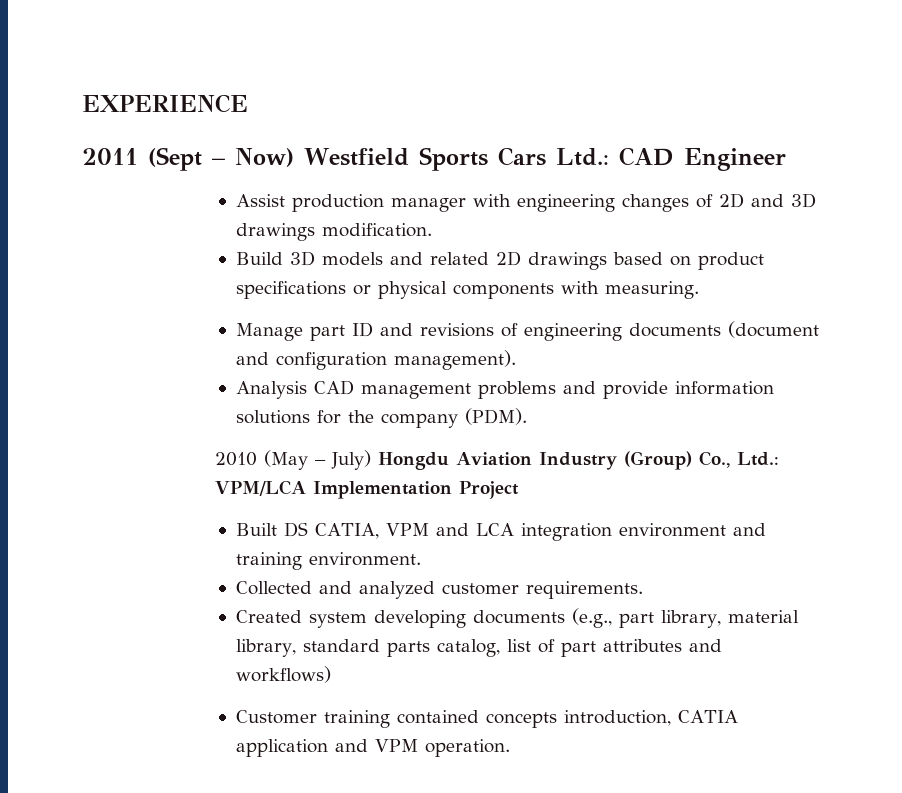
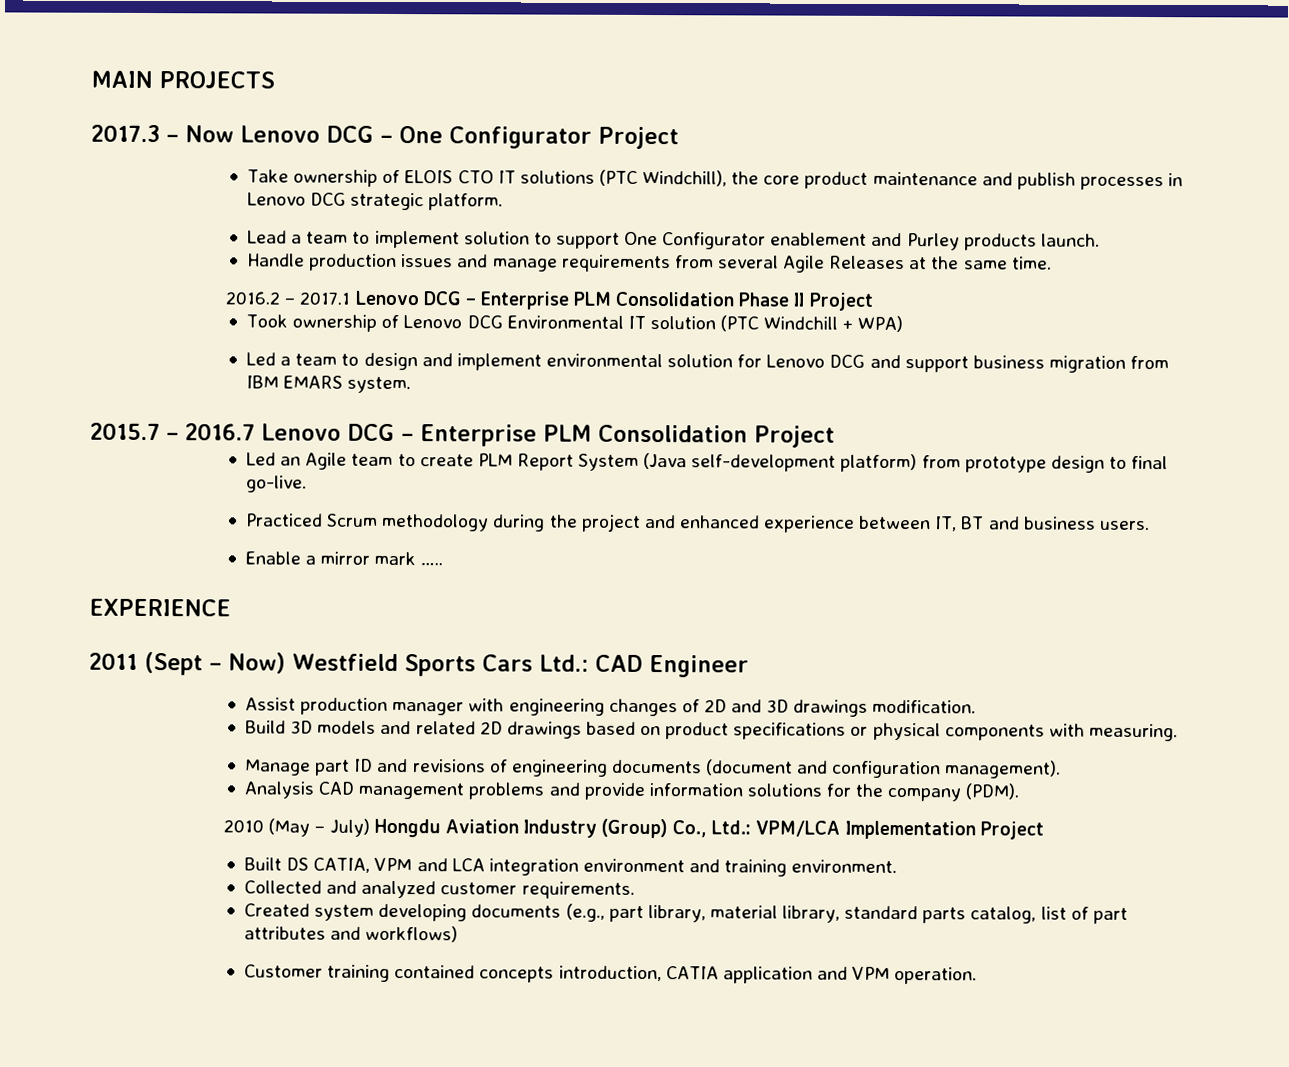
(82, 103) none -> [91,70,275,89] [91,124,679,150] [247,169,1184,191] [247,192,504,211] [247,230,1100,251] [247,253,1052,273] [225,290,873,311] [246,314,904,333] [246,352,1170,373] [246,375,412,394] [90,422,835,448] [246,452,1169,473] [246,475,308,493] [246,513,1150,533] [245,551,443,566] MAIN PROJECTS // 2017.3 – Now Lenovo DCG – One Configurator Project // Take ownership of ELOIS CTO IT solutions (PTC Windchill), the core product maintenance and publish processes in Lenovo DCG strategic platform. // Lead a team to implement solution to support One Configurator enablement and Purley products launch. // Handle production issues and manage requirements from several Agile Releases at the same time. // 2016.2 – 2017.1 Lenovo DCG – Enterprise PLM Consolidation Phase II Project // Took ownership of Lenovo DCG Environmental IT solution (PTC Windchill + WPA) // Led a team to design and implement environmental solution for Lenovo DCG and support business migration from IBM EMARS system. // 2015.7 – 2016.7 Lenovo DCG – Enterprise PLM Consolidation Project // Led an Agile team to create PLM Report System (Java self-development platform) from prototype design to final go-live. // Practiced Scrum methodology during the project and enhanced experience between IT, BT and business users. // Enable a mirror mark ….. //

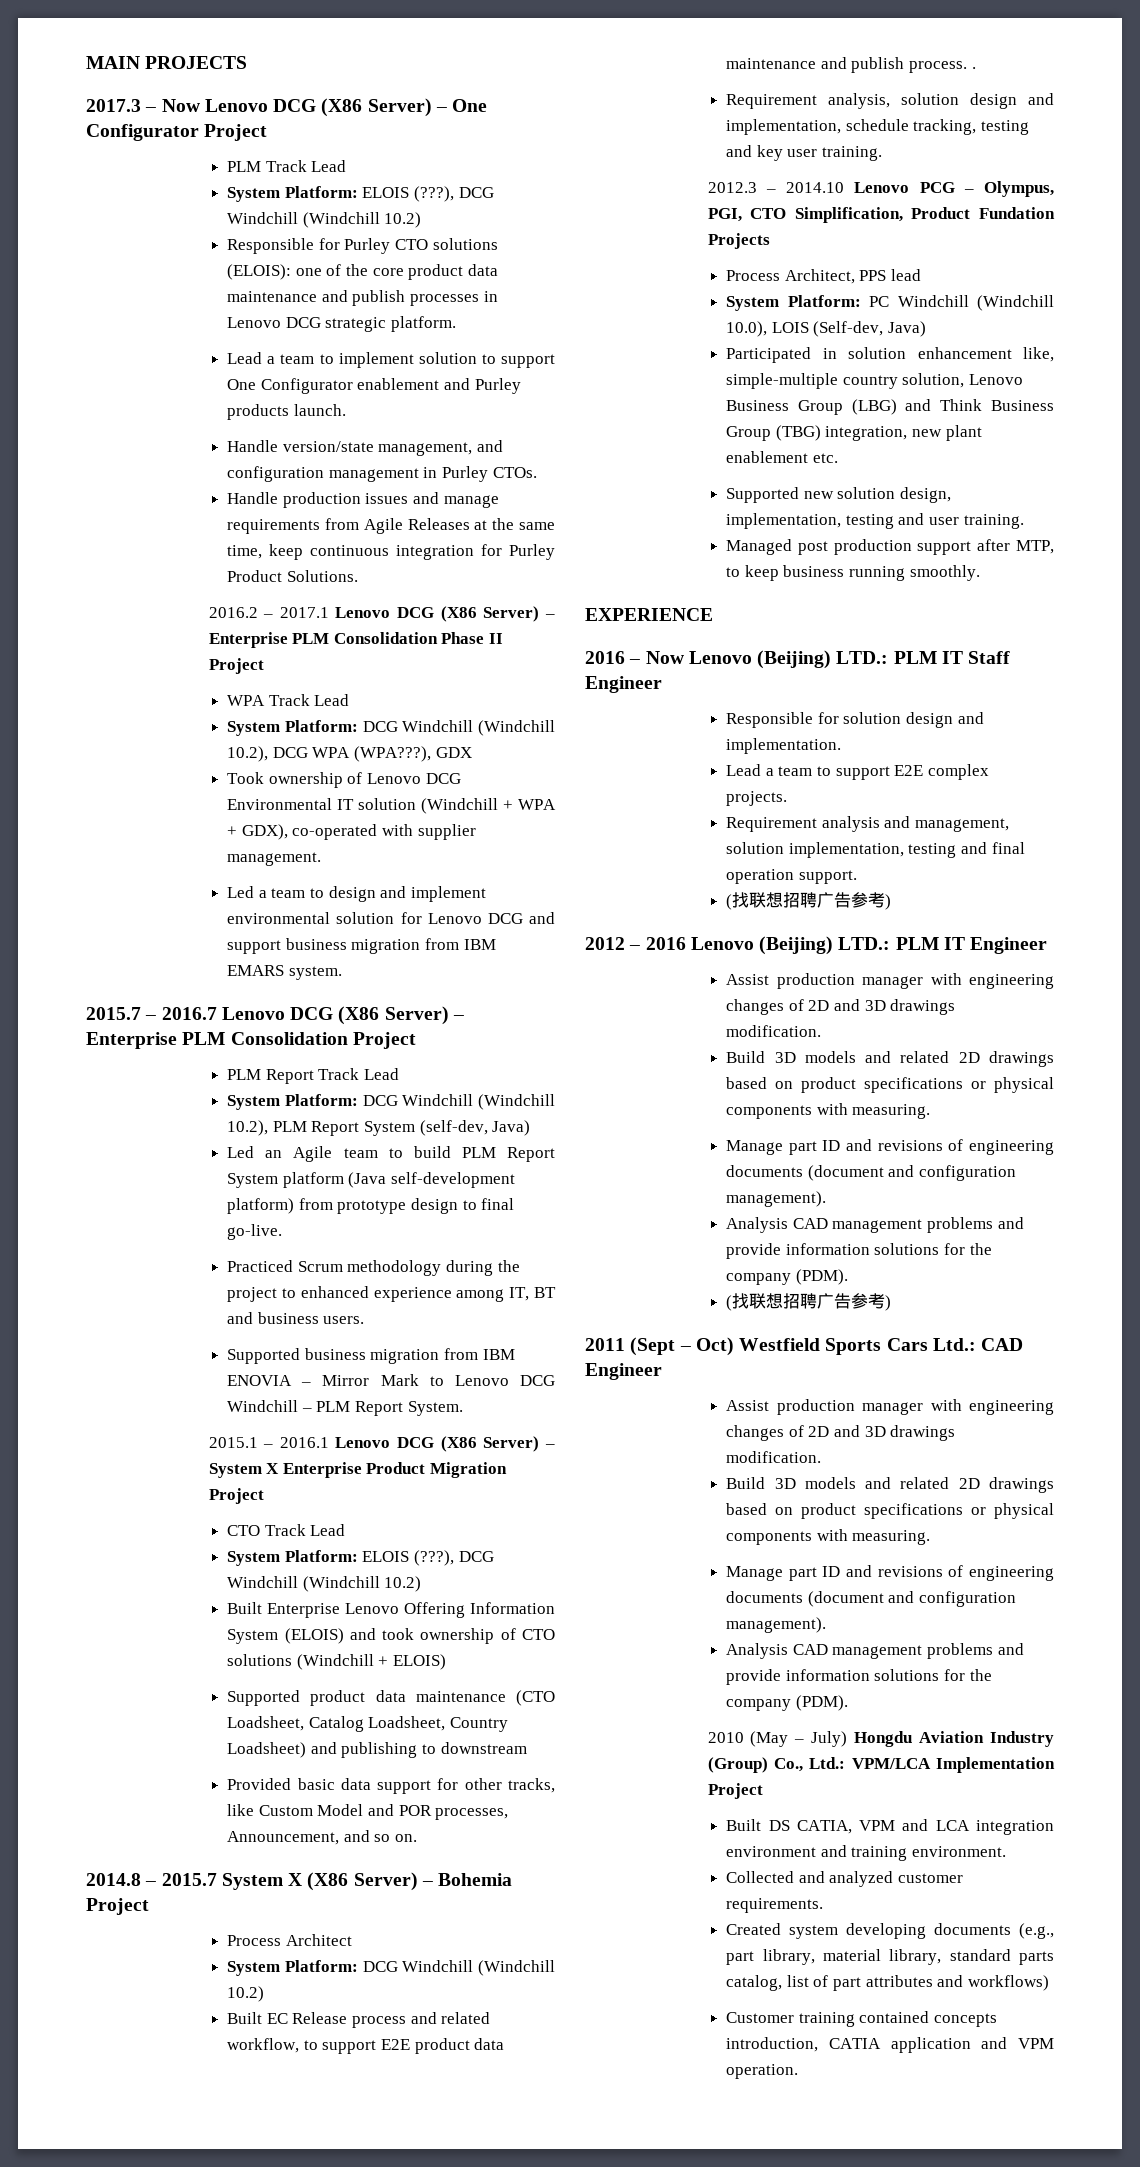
(374, 134) none -> [321,98,432,117] (X86 Server)
[247,169,728,187] Take ownership of ELOIS CTO IT solutions (PTC Windchill), -> [227,160,347,172] [227,186,494,202] [227,212,422,228] [227,238,498,254] [227,264,342,280] PLM Track Lead // System Platform: ELOIS (???), DCG Windchill (Windchill 10.2) // Responsible for Purley CTO solutions (ELOIS): one of
(869, 180) none -> [467,264,498,276] data
(1100, 240) none -> [227,440,504,456] [227,466,537,482] // Handle version/state management, and configuration management in Purley CTOs.
[717,255,779,269] several -> (360, 524) none
[1011,256,1052,270] time. -> [227,544,555,560] [227,570,358,582] time, keep continuous integration for Purley Product Solutions.
(461, 298) none -> [440,606,540,622] (X86 Server)
(873, 301) none -> [227,694,350,706] [227,720,555,736] [227,746,472,762] // WPA Track Lead // System Platform: DCG Windchill (Windchill 10.2), DCG WPA (WPA???), GDX
[720,315,904,333] (PTC Windchill + WPA) -> [421,798,556,814] [227,824,476,840] [227,852,322,866] (Windchill + WPA + GDX), co-operated with supplier management.
(395, 432) none -> [338,1006,449,1025] (X86 Server)
(835, 436) none -> [227,1068,400,1084] [227,1094,555,1110] [227,1120,531,1136] // PLM Report Track Lead // System Platform: DCG Windchill (Windchill 10.2), PLM Report System (self-dev, Java)
[419,453,640,471] create PLM Report System -> [413,1146,555,1162] [227,1172,344,1188] build PLM Report System platform
[644,514,676,529] and -> [282,1288,297,1298] to
[859,515,932,530] between -> [456,1289,505,1302] among
[245,551,443,566] [89,598,231,617] Enable a mirror mark ….. // EXPERIENCE -> [227,1348,515,1364] [227,1374,555,1386] [227,1400,463,1416] [208,1436,555,1452] [208,1462,507,1478] [208,1488,264,1504] [227,1524,346,1536] [227,1550,494,1566] [227,1576,422,1592] [227,1602,555,1618] [227,1628,555,1644] [227,1654,447,1670] [227,1690,555,1706] [227,1716,509,1732] [227,1742,527,1758] [227,1778,555,1794] [227,1804,509,1820] [227,1830,418,1845] [86,1872,513,1891] [86,1898,149,1915] [227,1934,352,1946] [227,1960,555,1976] [227,1986,265,2002] [227,2012,491,2028] [227,2038,505,2054] [726,57,976,73] [726,93,1054,109] [726,119,1030,135] [726,145,883,161] [707,181,1054,197] [707,207,1055,223] [707,233,770,249] [726,269,922,284] [726,295,1054,311] [726,321,927,337] [726,347,1054,363] [726,373,1024,389] [726,399,1054,415] [726,425,982,441] [726,451,838,463] [726,487,952,503] [726,513,1024,529] [726,539,1054,555] [726,565,980,581] [585,608,713,621] [585,650,1011,669] [585,676,662,693] [726,712,984,728] [726,738,842,754] [726,764,989,780] [726,791,788,806] [726,816,1010,832] [726,842,1025,858] [726,869,857,884] [726,892,892,910] [585,936,1048,955] [726,973,1054,989] [726,999,956,1015] [726,1025,822,1037] [726,1051,1054,1067] [726,1077,1054,1093] [726,1103,931,1119] [726,1139,1054,1155] [726,1165,1017,1181] [726,1191,827,1207] [726,1217,1024,1233] [726,1243,992,1259] [726,1269,848,1285] [726,1293,892,1311] Supported business migration from IBM ENOVIA – Mirror Mark to Lenovo DCG Windchill – PLM Report System. // 2015.1 – 2016.1 Lenovo DCG (X86 Server) – System X Enterprise Product Migration Project // CTO Track Lead // System Platform: ELOIS (???), DCG Windchill (Windchill 10.2) // Built Enterprise Lenovo Offering Information System (ELOIS) and took ownership of CTO solutions (Windchill + ELOIS) // Supported product data maintenance (CTO Loadsheet, Catalog Loadsheet, Country Loadsheet) and publishing to downstream // Provided basic data support for other tracks, like Custom Model and POR processes, Announcement, and so on. // 2014.8 – 2015.7 System X (X86 Server) – Bohemia Project // Process Architect // System Platform: DCG Windchill (Windchill 10.2) // Built EC Release process and related workflow, to support E2E product data maintenance and publish process. . // Requirement analysis, solution design and implementation, schedule tracking, testing and key user training. // 2012.3 – 2014.10 Lenovo PCG – Olympus, PGI, CTO Simplification, Product Fundation Projects // Process Architect, PPS lead // System Platform: PC Windchill (Windchill 10.0), LOIS (Self-dev, Java) // Participated in solution enhancement like, simple-multiple country solution, Lenovo Business Group (LBG) and Think Business Group (TBG) integration, new plant enablement etc. // Supported new solution design, implementation, testing and user training. // Managed post production support after MTP, to keep business running smoothly. // EXPERIENCE // 2016 – Now Lenovo (Beijing) LTD.: PLM IT Staff Engineer // Responsible for solution design and implementation. // Lead a team to support E2E complex projects. // Requirement analysis and management, solution implementation, testing and final operation support. // (找联想招聘广告参考) // 2012 – 2016 Lenovo (Beijing) LTD.: PLM IT Engineer // Assist production manager with engineering changes of 2D and 3D drawings modification. // Build 3D models and related 2D drawings based on product specifications or physical components with measuring. // Manage part ID and revisions of engineering documents (document and configuration management). // Analysis CAD management problems and provide information solutions for the company (PDM). // (找联想招聘广告参考)
[228,652,286,674] Now) -> [695,1337,734,1356] Oct)

